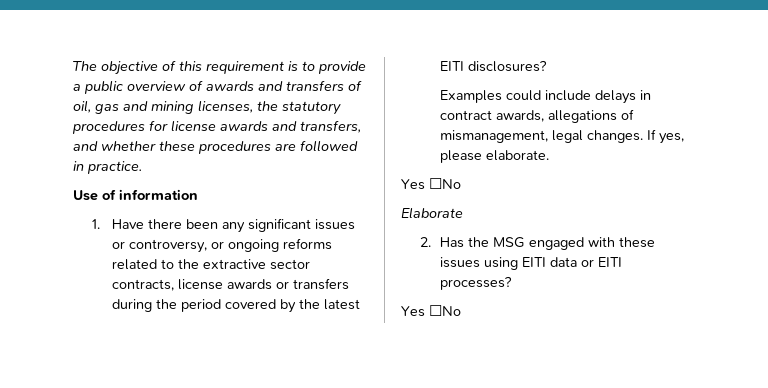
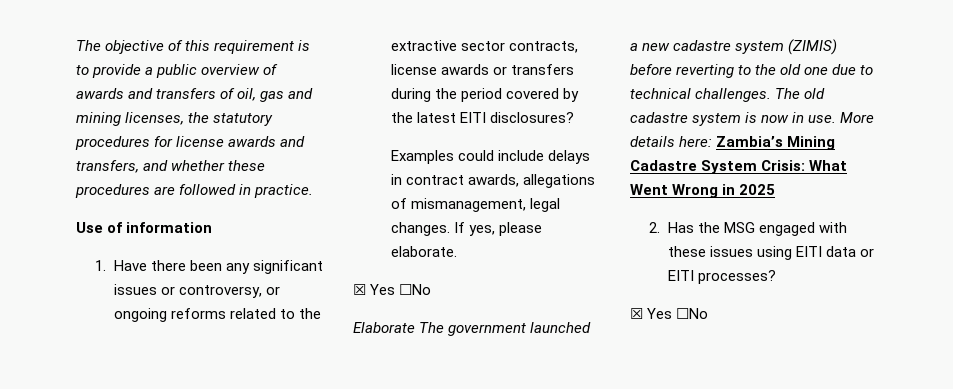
(549, 155) none -> [353,284,366,295] ☒
(463, 213) none -> [419,322,592,336] [630,39,838,55] [630,64,874,78] [630,88,826,102] [630,112,875,126] [630,136,836,150] [630,160,848,174] [630,184,776,198] The government launched a new cadastre system (ZIMIS) before reverting to the old one due to technical challenges. The old cadastre system is now in use. More details here: Zambia’s Mining Cadastre System Crisis: What Went Wrong in 2025
(512, 283) none -> [630,308,643,319] ☒

